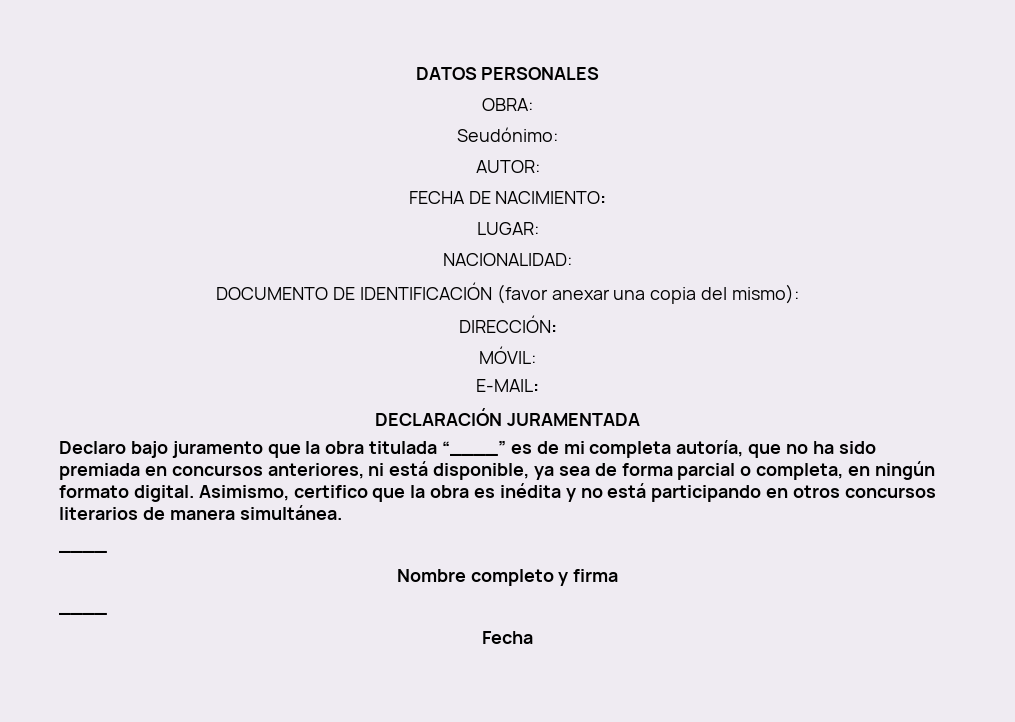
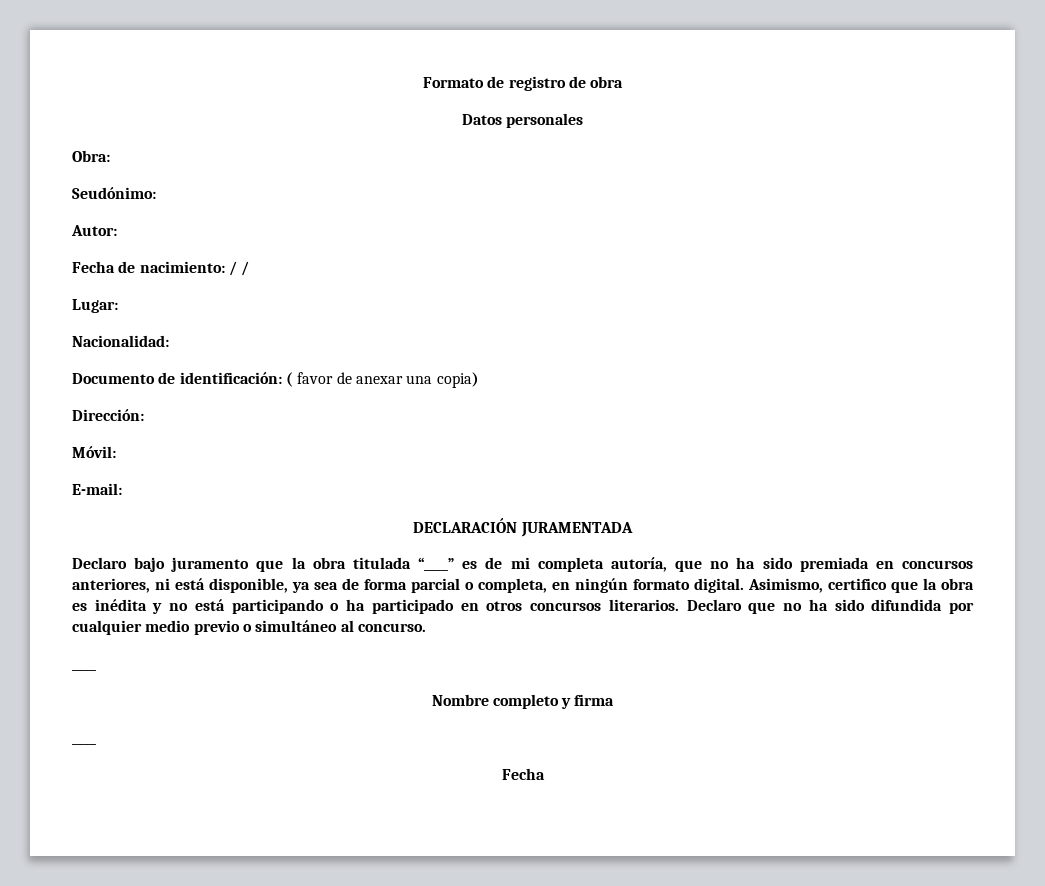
[415,67,600,80] [482,98,533,111] [457,127,558,142] [475,160,540,173] [408,191,607,204] [476,222,539,235] [443,253,572,266] [216,282,799,304] [458,315,557,333] [479,346,536,364] [476,379,539,392] DATOS PERSONALES // OBRA: // Seudónimo: // AUTOR: // FECHA DE NACIMIENTO: // LUGAR: // NACIONALIDAD: // DOCUMENTO DE IDENTIFICACIÓN (favor anexar una copia del mismo): // DIRECCIÓN: // MÓVIL: // E-MAIL: -> [422,76,624,91] [461,113,584,128] [72,150,110,162] [72,187,156,199] [71,225,117,236] [72,261,250,276] [72,299,118,313] [72,335,169,347] [72,372,479,388] [72,409,144,421] [72,446,116,458] [72,483,122,495] Formato de registro de obra // Datos personales // Obra: // Seudónimo: // Autor: // Fecha de nacimiento: / / // Lugar: // Nacionalidad: // Documento de identificación: ( favor de anexar una copia) // Dirección: // Móvil: // E-mail:
[766,485,936,498] [59,505,342,520] en otros concursos literarios de manera simultánea. -> [330,599,974,614] [72,620,426,635] o ha participado en otros concursos literarios. Declaro que no ha sido difundida por cualquier medio previo o simultáneo al concurso.

